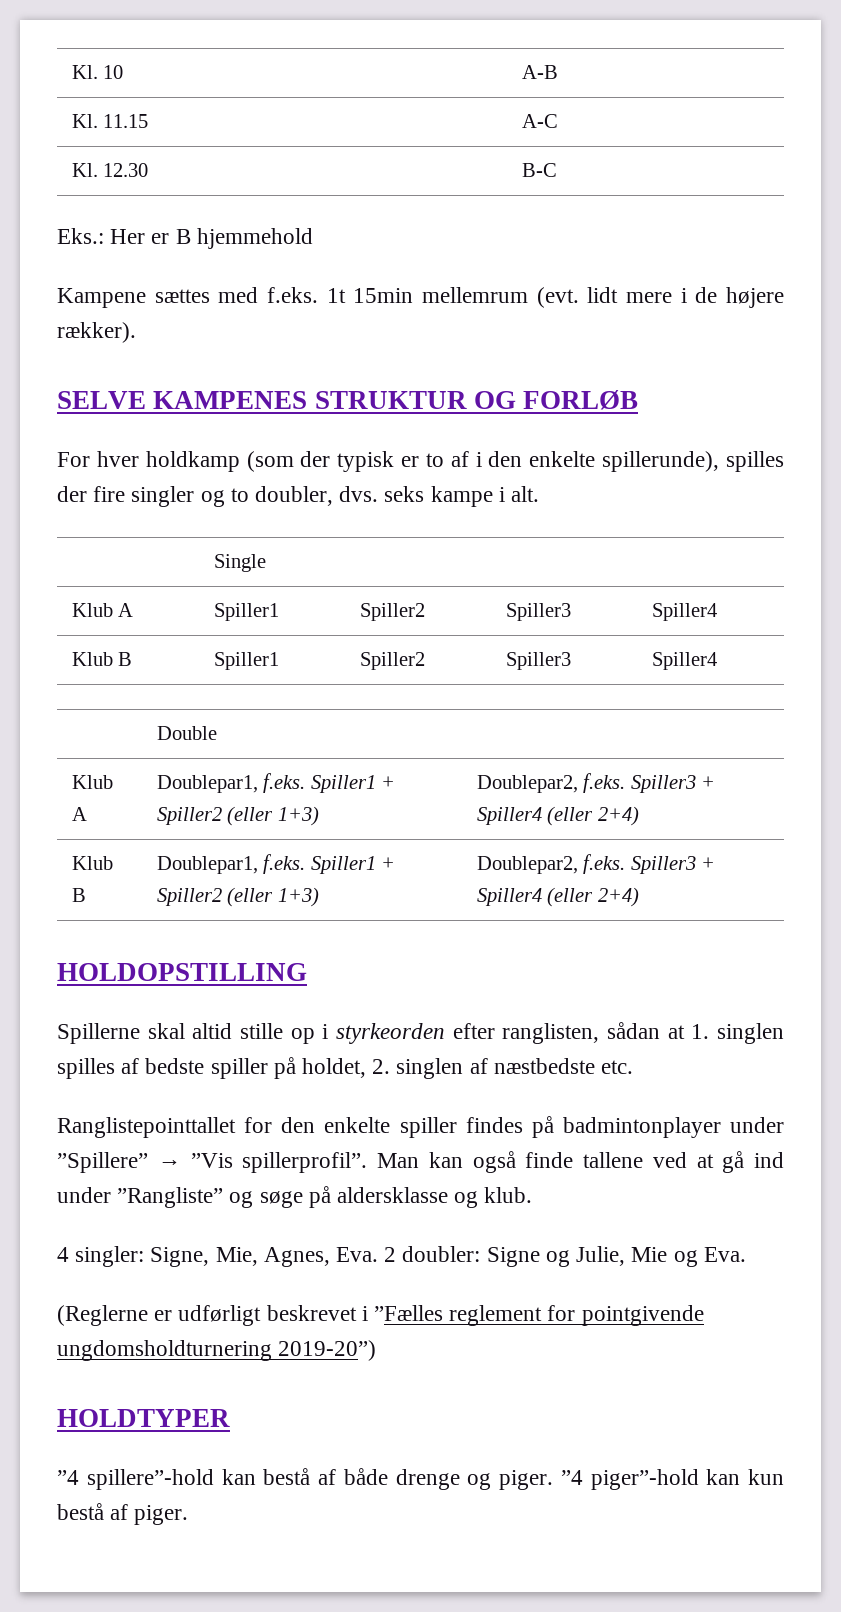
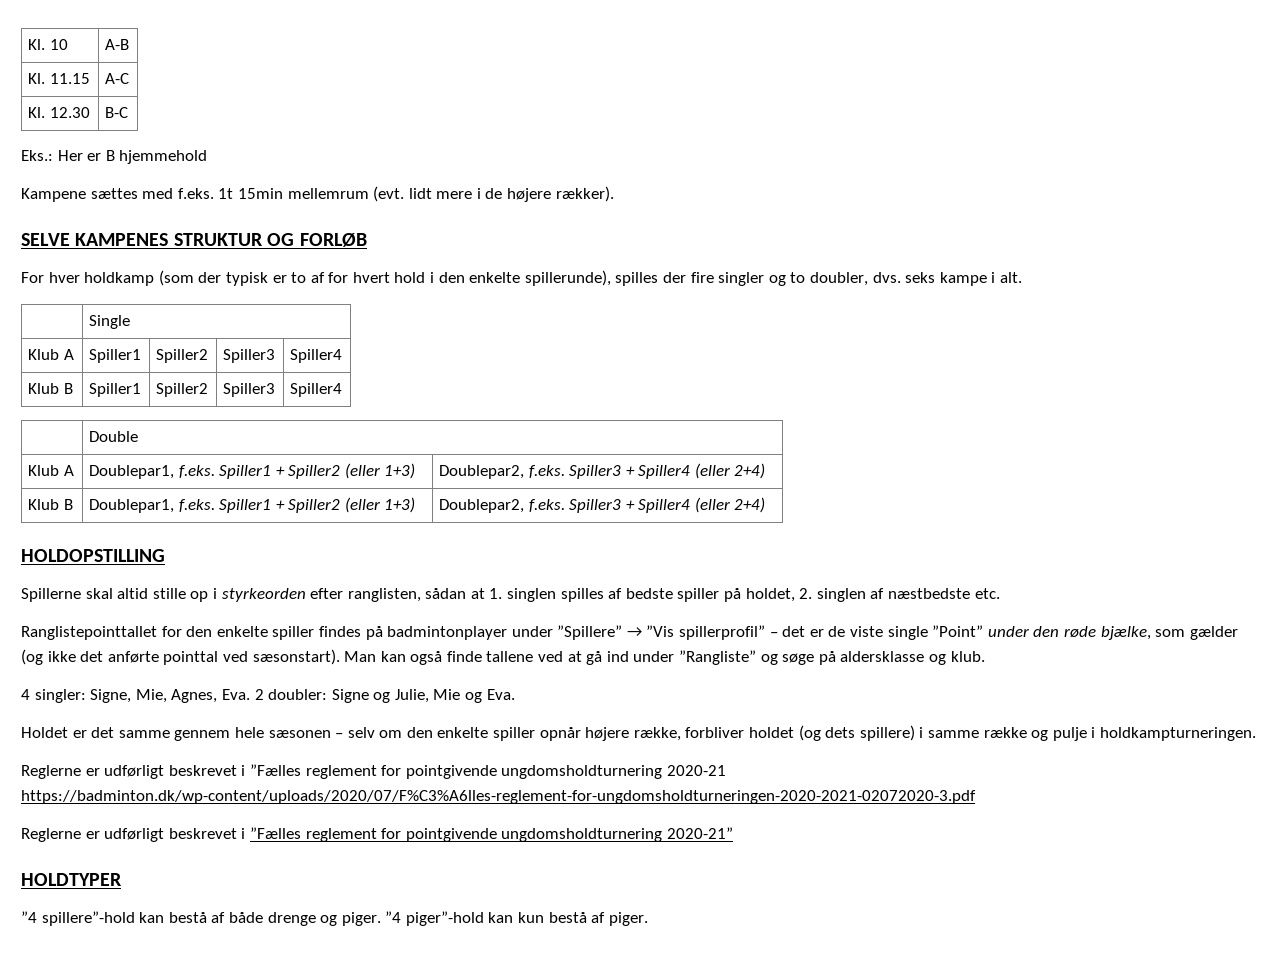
(469, 459) none -> [328,272,426,283] for hvert hold
[242,1152,368,1173] spillerprofil”. -> [679,625,1238,640] [21,649,340,665] spillerprofil” – det er de viste single ”Point” under den røde bjælke, som gælder (og ikke det anførte pointtal ved sæsonstart).
[57,1305,704,1326] [57,1340,377,1361] (Reglerne er udførligt beskrevet i ”Fælles reglement for pointgivende ungdomsholdturnering 2019-20”) -> [21,725,1256,741] [21,764,726,779] [21,790,976,804] [21,827,733,842] Holdet er det samme gennem hele sæsonen – selv om den enkelte spiller opnår højere række, forbliver holdet (og dets spillere) i samme række og pulje i holdkampturneringen. // Reglerne er udførligt beskrevet i ”Fælles reglement for pointgivende ungdomsholdturnering 2020-21 https://badminton.dk/wp-content/uploads/2020/07/F%C3%A6lles-reglement-for-ungdomsholdturneringen-2020-2021-02072020-3.pdf // Reglerne er udførligt beskrevet i ”Fælles reglement for pointgivende ungdomsholdturnering 2020-21”

